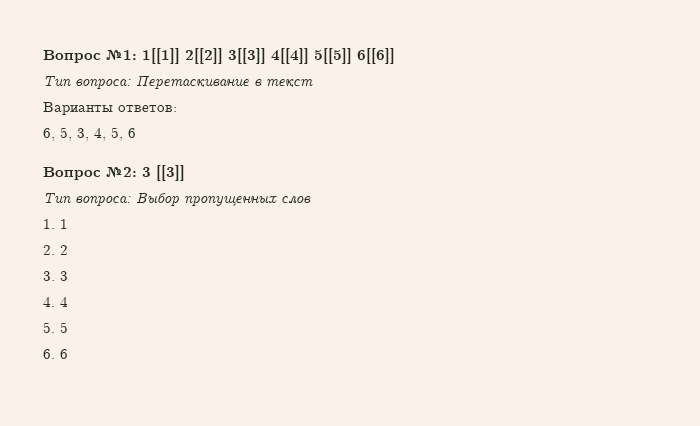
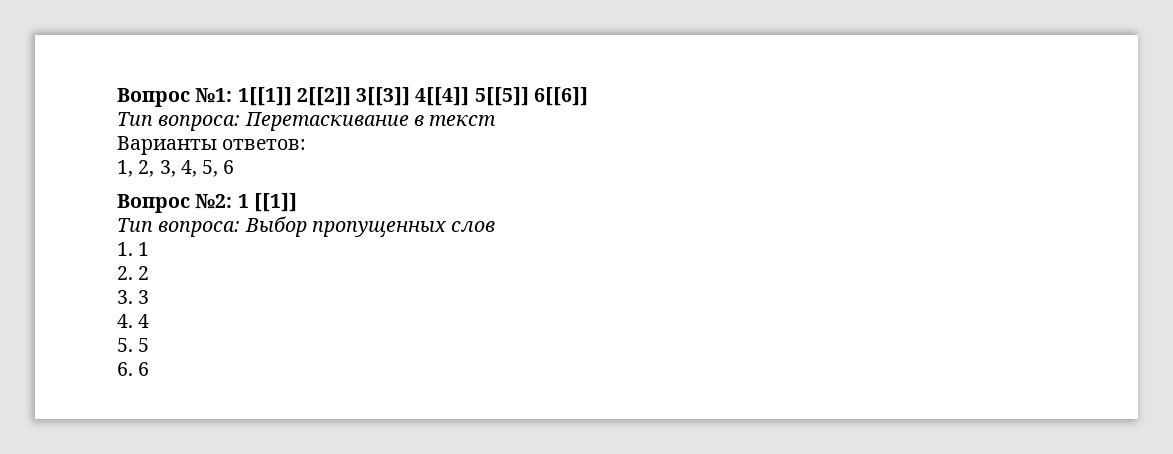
[43,127,72,141] 6, 5, -> [117,160,155,177] 1, 2,
[142,165,185,181] 3 [[3]] -> [237,193,297,212] 1 [[1]]

